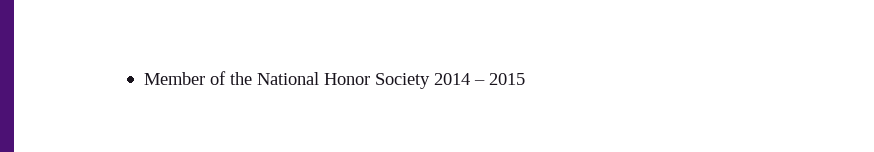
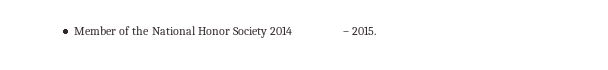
[488,73,525,85] 2015 -> [352,26,377,35] 2015.

